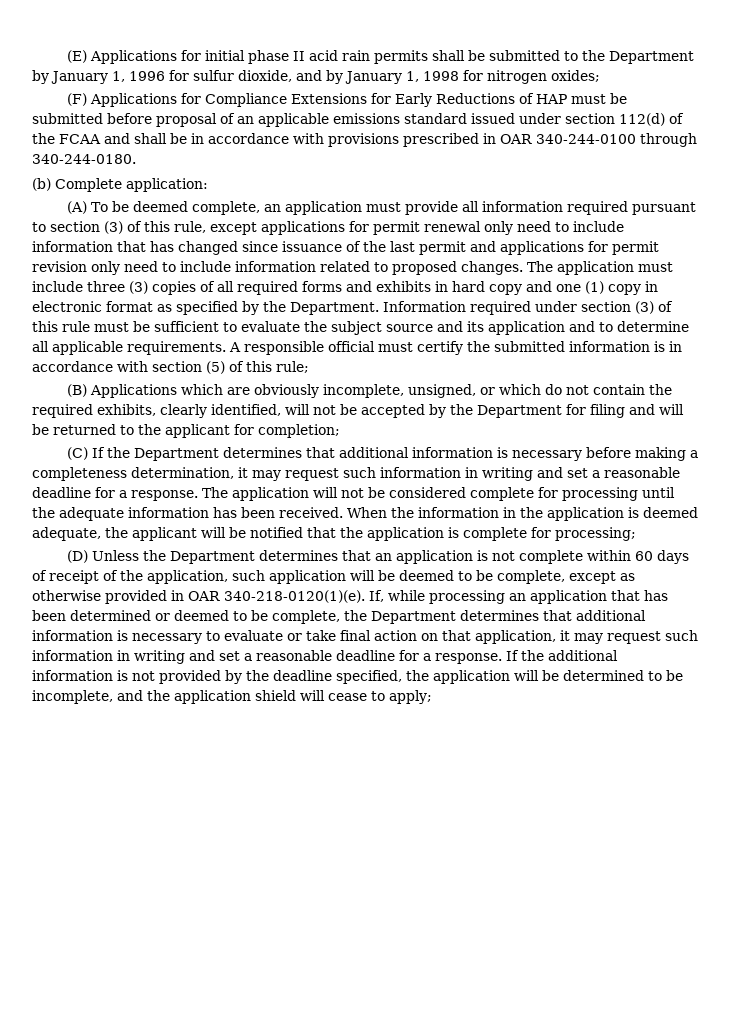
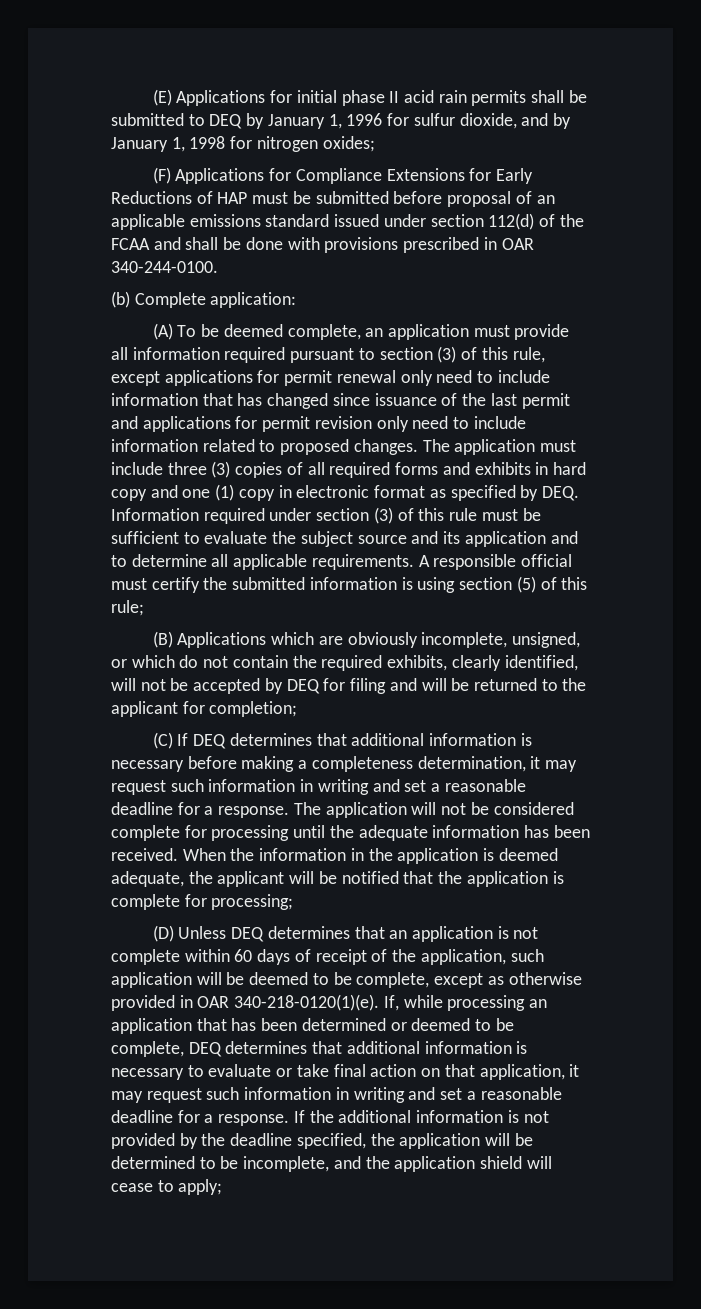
[581,50,694,64] the Department -> [209,114,243,129] DEQ
[191,133,289,144] in accordance -> [245,237,283,250] done
[536,133,697,147] [32,154,136,164] 340-244-0100 through 340-244-0180. -> [111,261,218,273] 340-244-0100.
[263,301,379,315] the Department. -> [541,486,579,501] DEQ.
[669,341,682,352] [32,361,148,372] in accordance with -> [417,577,456,593] using
[450,404,562,418] the Department -> [286,679,320,694] DEQ
[106,447,219,461] the Department -> [193,734,227,749] DEQ
[142,550,255,564] the Department -> [231,927,265,942] DEQ
[344,610,456,624] the Department -> [188,1042,222,1057] DEQ

